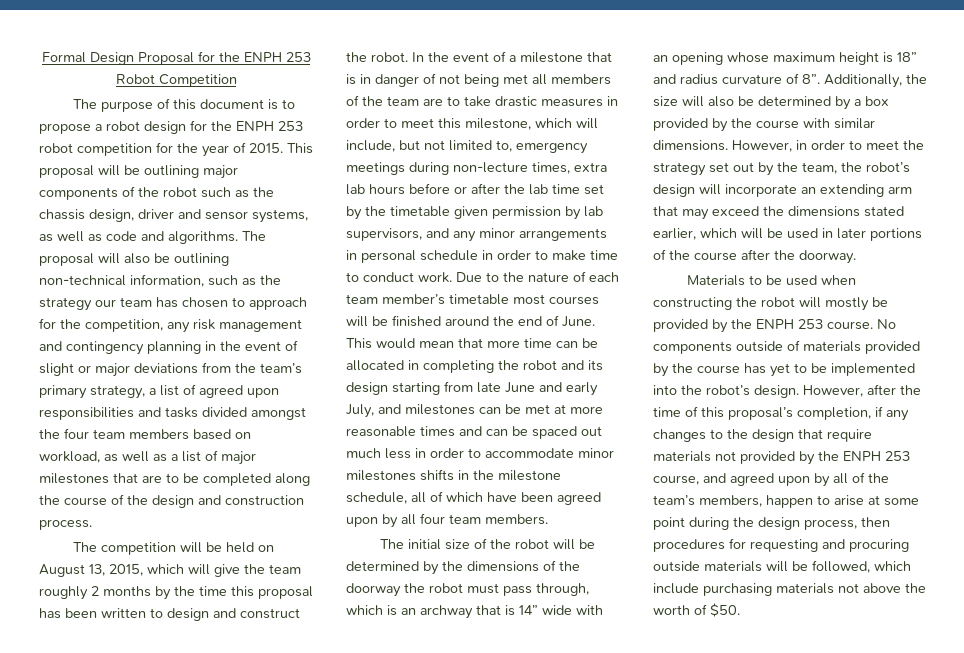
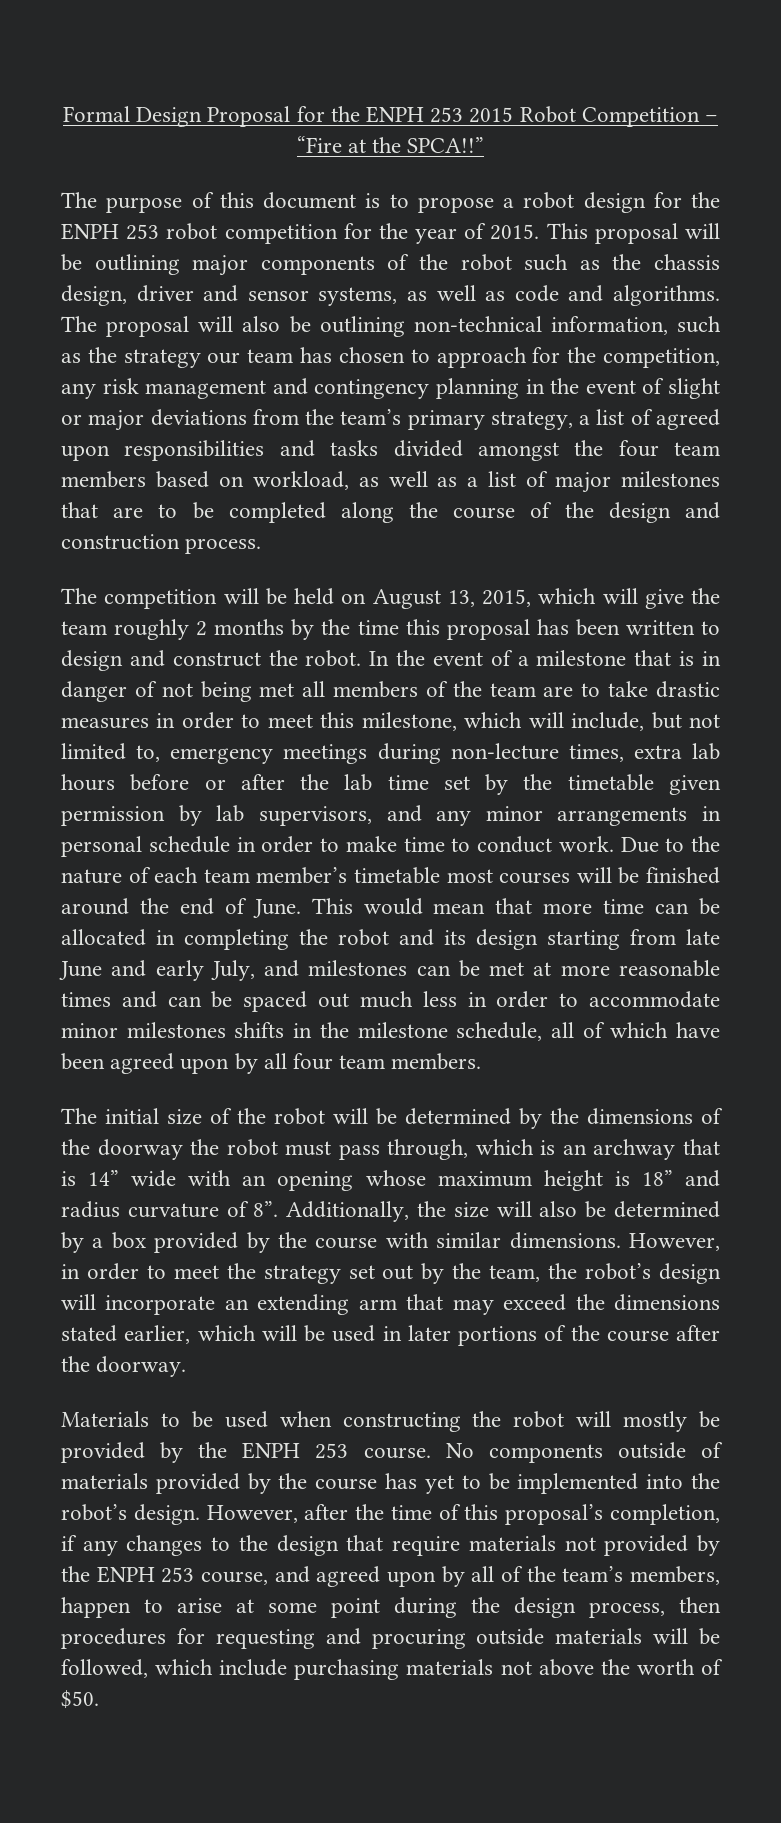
(311, 57) none -> [469,107,514,123] 2015
(237, 80) none -> [705,115,719,122] [296,136,485,153] – “Fire at the SPCA!!”

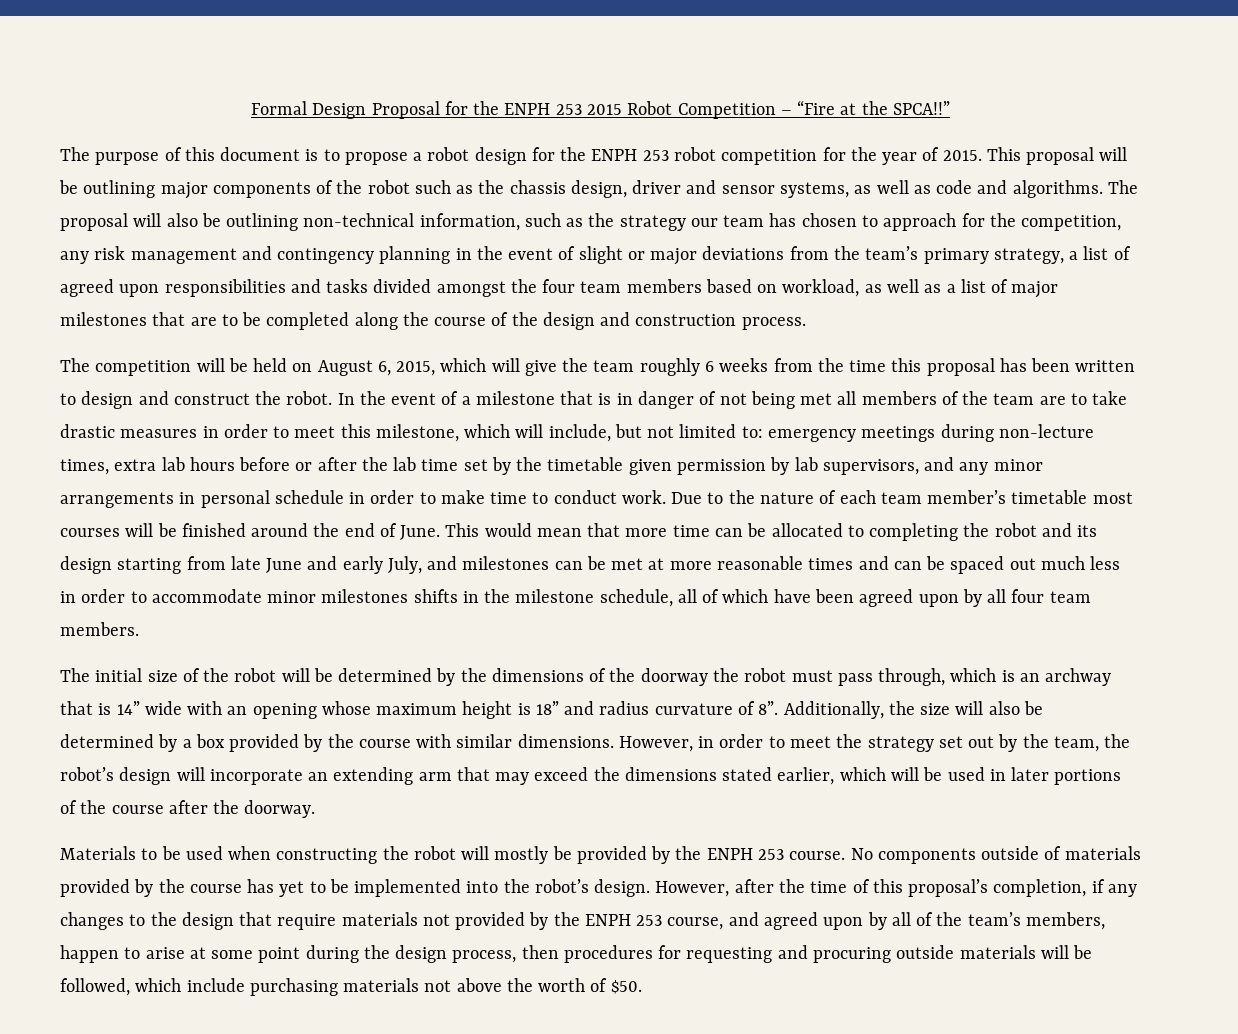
[447,590,475,607] 13, -> [377,361,391,376] 6,
[196,619,315,640] 2 months by -> [704,358,813,372] 6 weeks from
[136,745,161,762] to, -> [741,426,763,438] to:
[156,930,175,945] in -> [847,525,864,537] to

